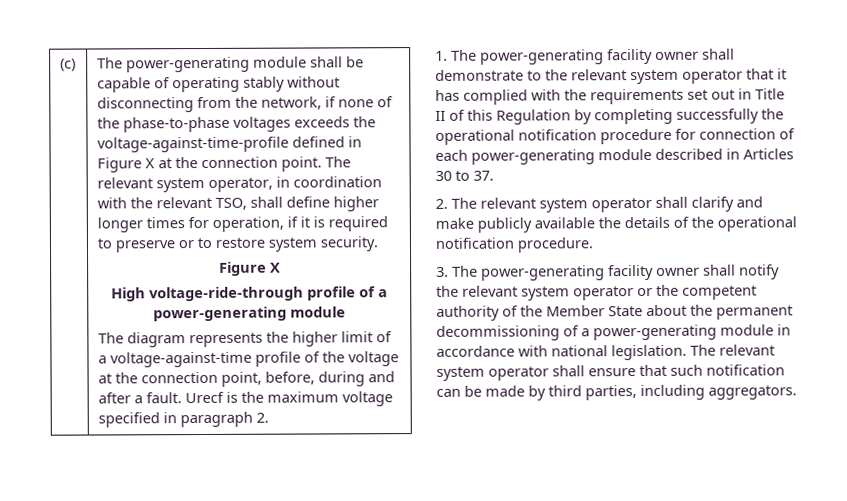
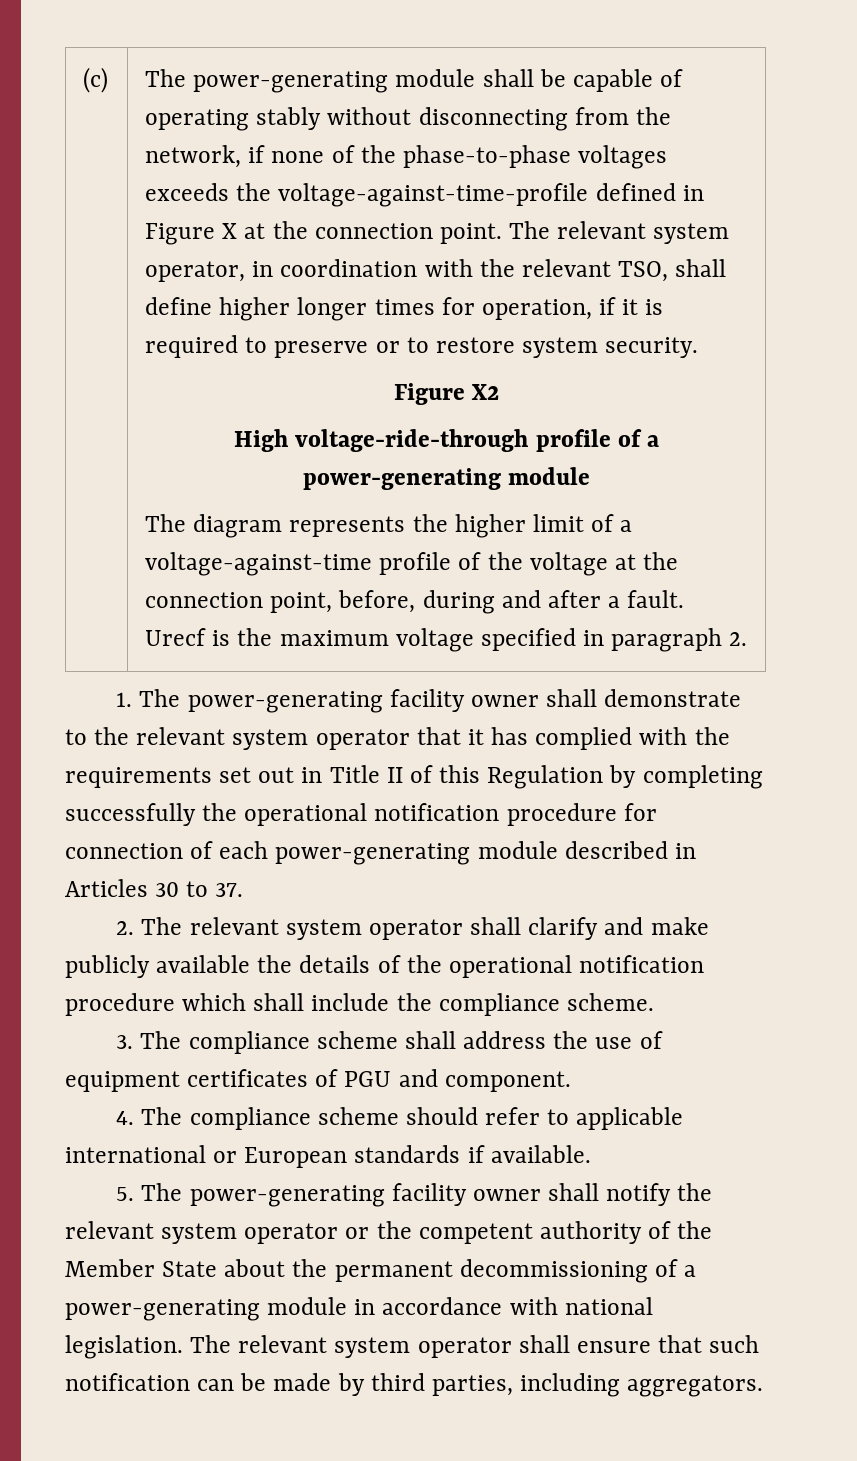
[269,262,281,273] X -> [471,384,500,400] X2
[517,237,594,253] [436,266,449,277] procedure. // 3. -> [65,993,654,1016] [116,1031,663,1054] [65,1069,571,1092] [116,1107,684,1130] [65,1145,591,1168] [116,1187,135,1201] procedure which shall include the compliance scheme. // 3. The compliance scheme shall address the use of equipment certificates of PGU and component. // 4. The compliance scheme should refer to applicable international or European standards if available. // 5.

